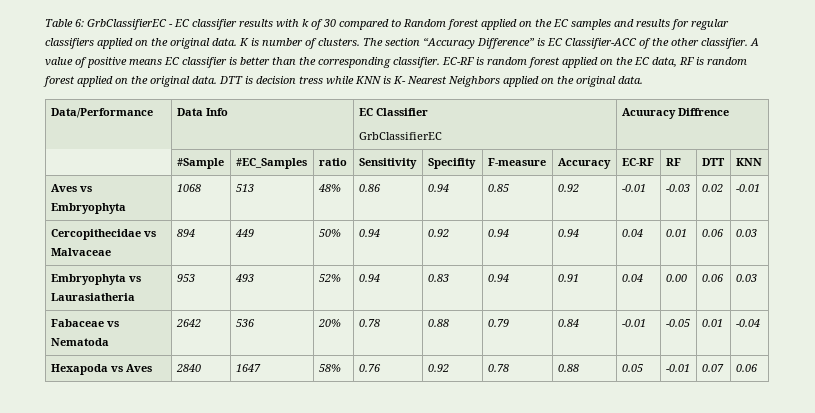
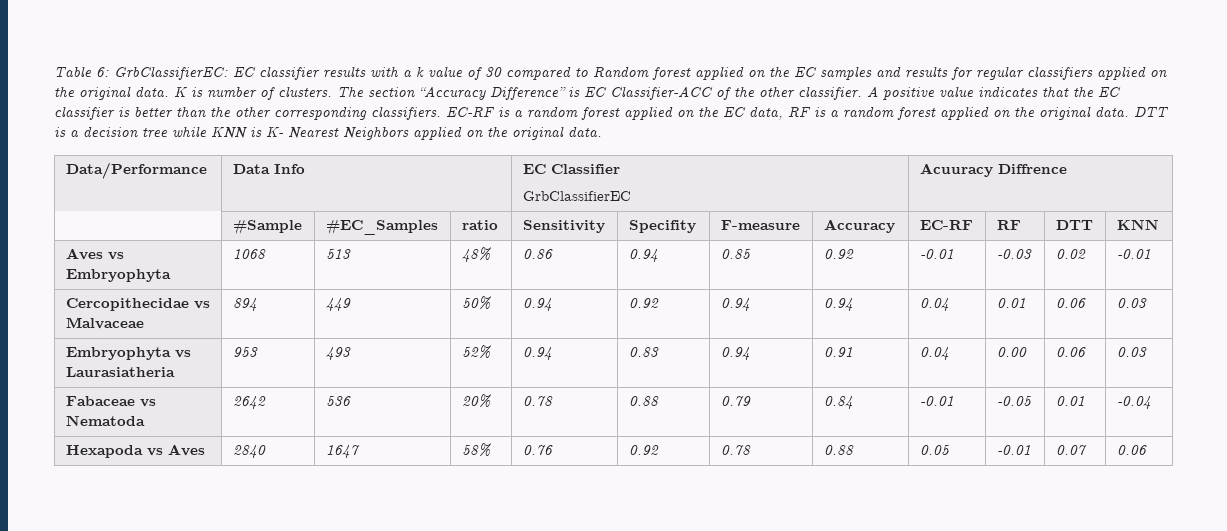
[87,19,173,30] GrbClassifierEC - -> [114,66,228,80] GrbClassifierEC:
[302,19,309,27] k -> [403,66,463,77] a k value
[45,57,162,68] value of positive means -> [883,86,1094,100] positive value indicates that the
[318,57,440,68] corresponding classifier. -> [235,106,441,120] other corresponding classifiers.
(484, 61) none -> [514,110,523,117] a
(704, 61) none -> [830,110,839,117] a
[256,76,323,84] decision tress -> [70,126,168,138] a decision tree

